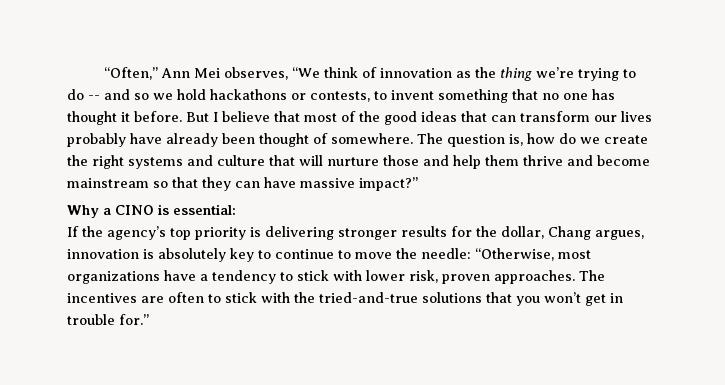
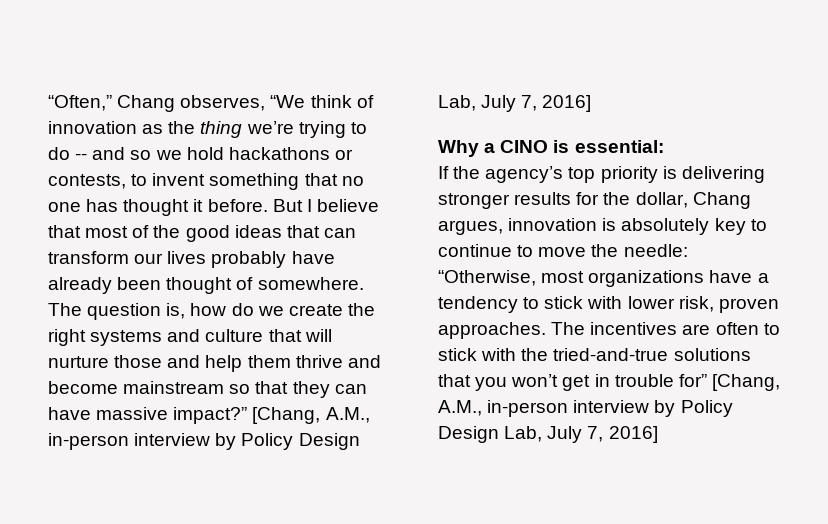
[161,68,221,78] Ann Mei -> [117,95,176,112] Chang
(418, 184) none -> [252,407,370,424] [48,433,360,450] [438,95,592,112] [Chang, A.M., in-person interview by Policy Design Lab, July 7, 2016]
[119,314,149,325] for.” -> [678,374,780,391] [438,400,733,417] [438,426,658,443] for” [Chang, A.M., in-person interview by Policy Design Lab, July 7, 2016]

